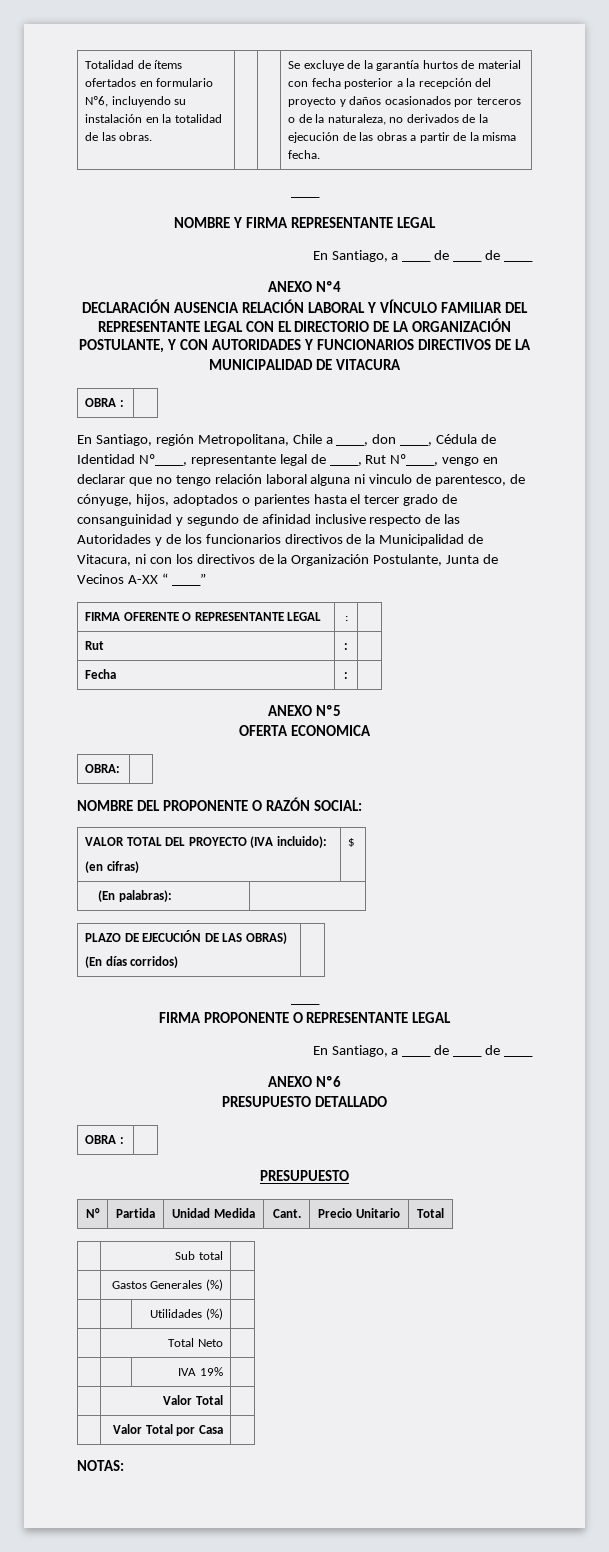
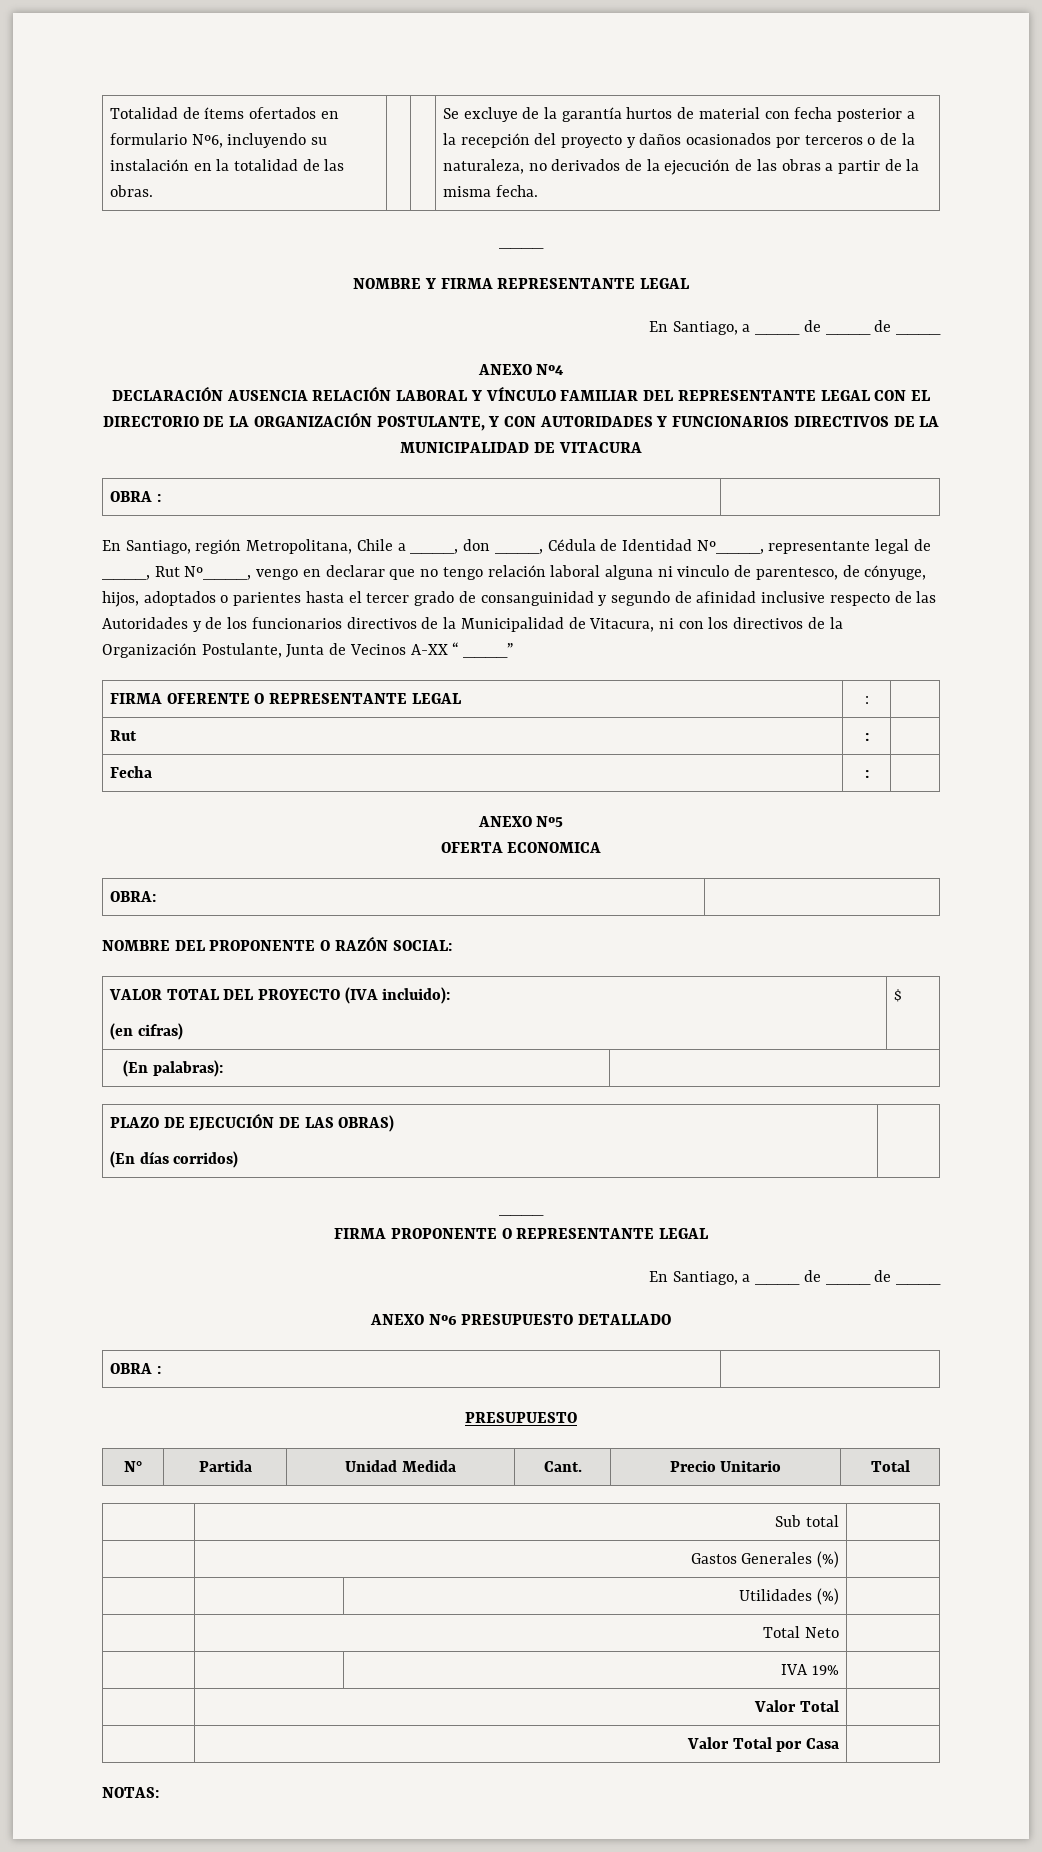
(341, 1081) // -> (457, 1319) none

